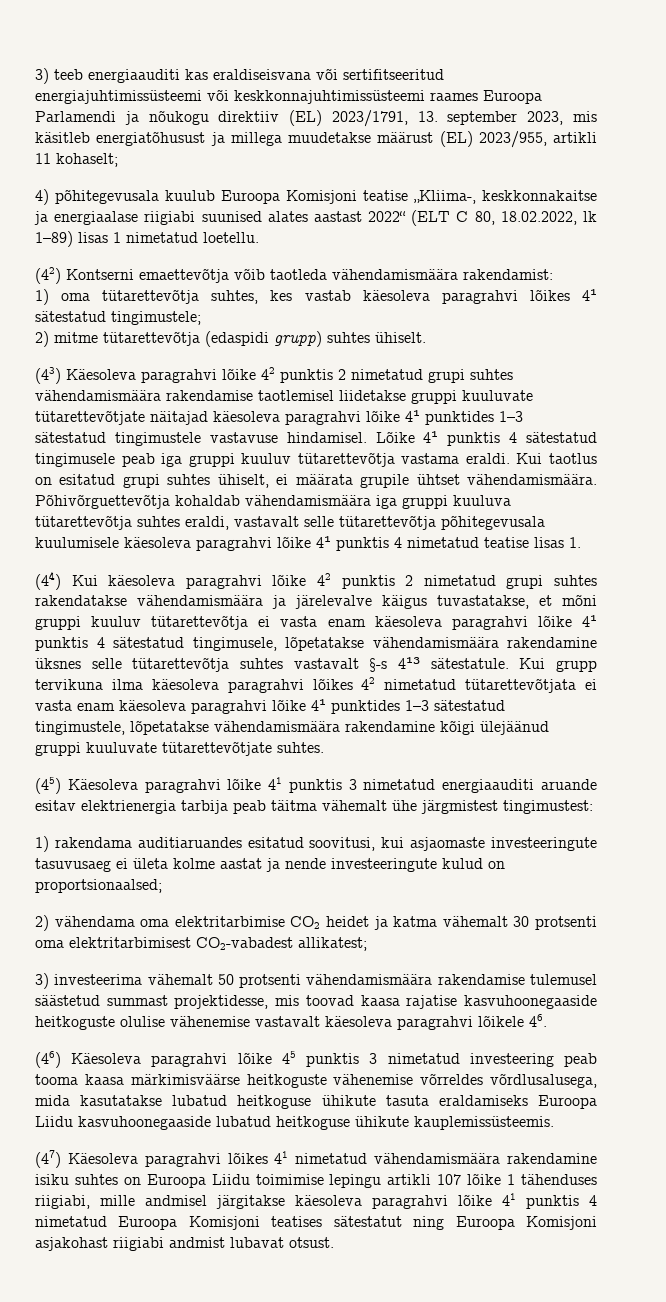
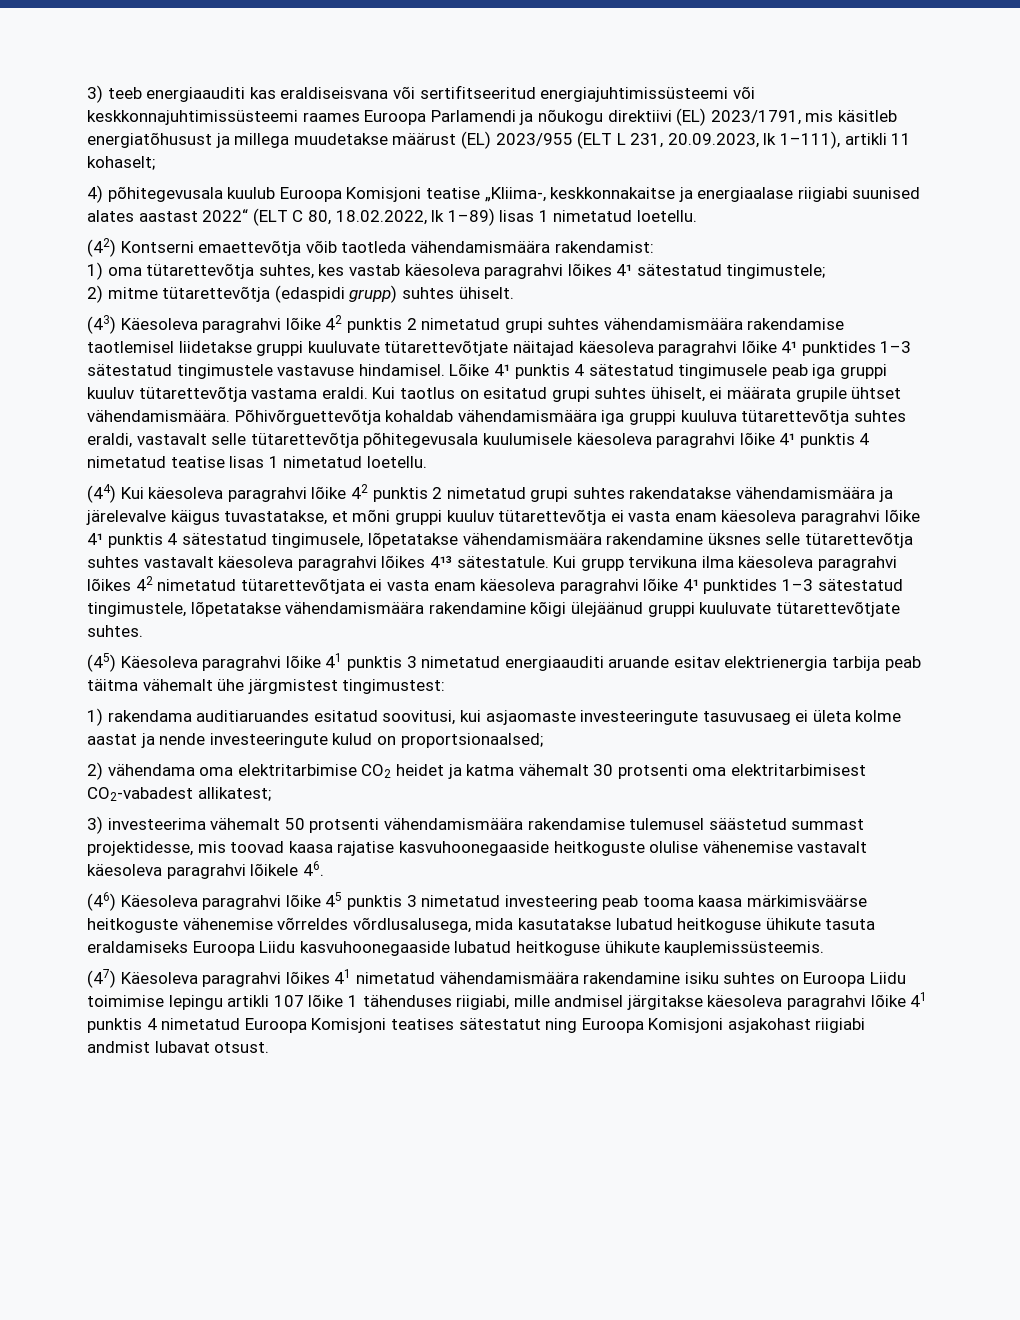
[218,111,280,122] direktiiv -> [607,110,672,122] direktiivi
[417,111,564,125] 13. september 2023, -> (801, 117) none
[478,131,547,148] 2023/955, -> [495,131,841,149] 2023/955 (ELT L 231, 20.09.2023, lk 1–111),
[569,537,581,548] 1. -> [268,456,427,468] 1 nimetatud loetellu.
[369,658,388,672] §-s -> [218,555,426,571] käesoleva paragrahvi lõikes

